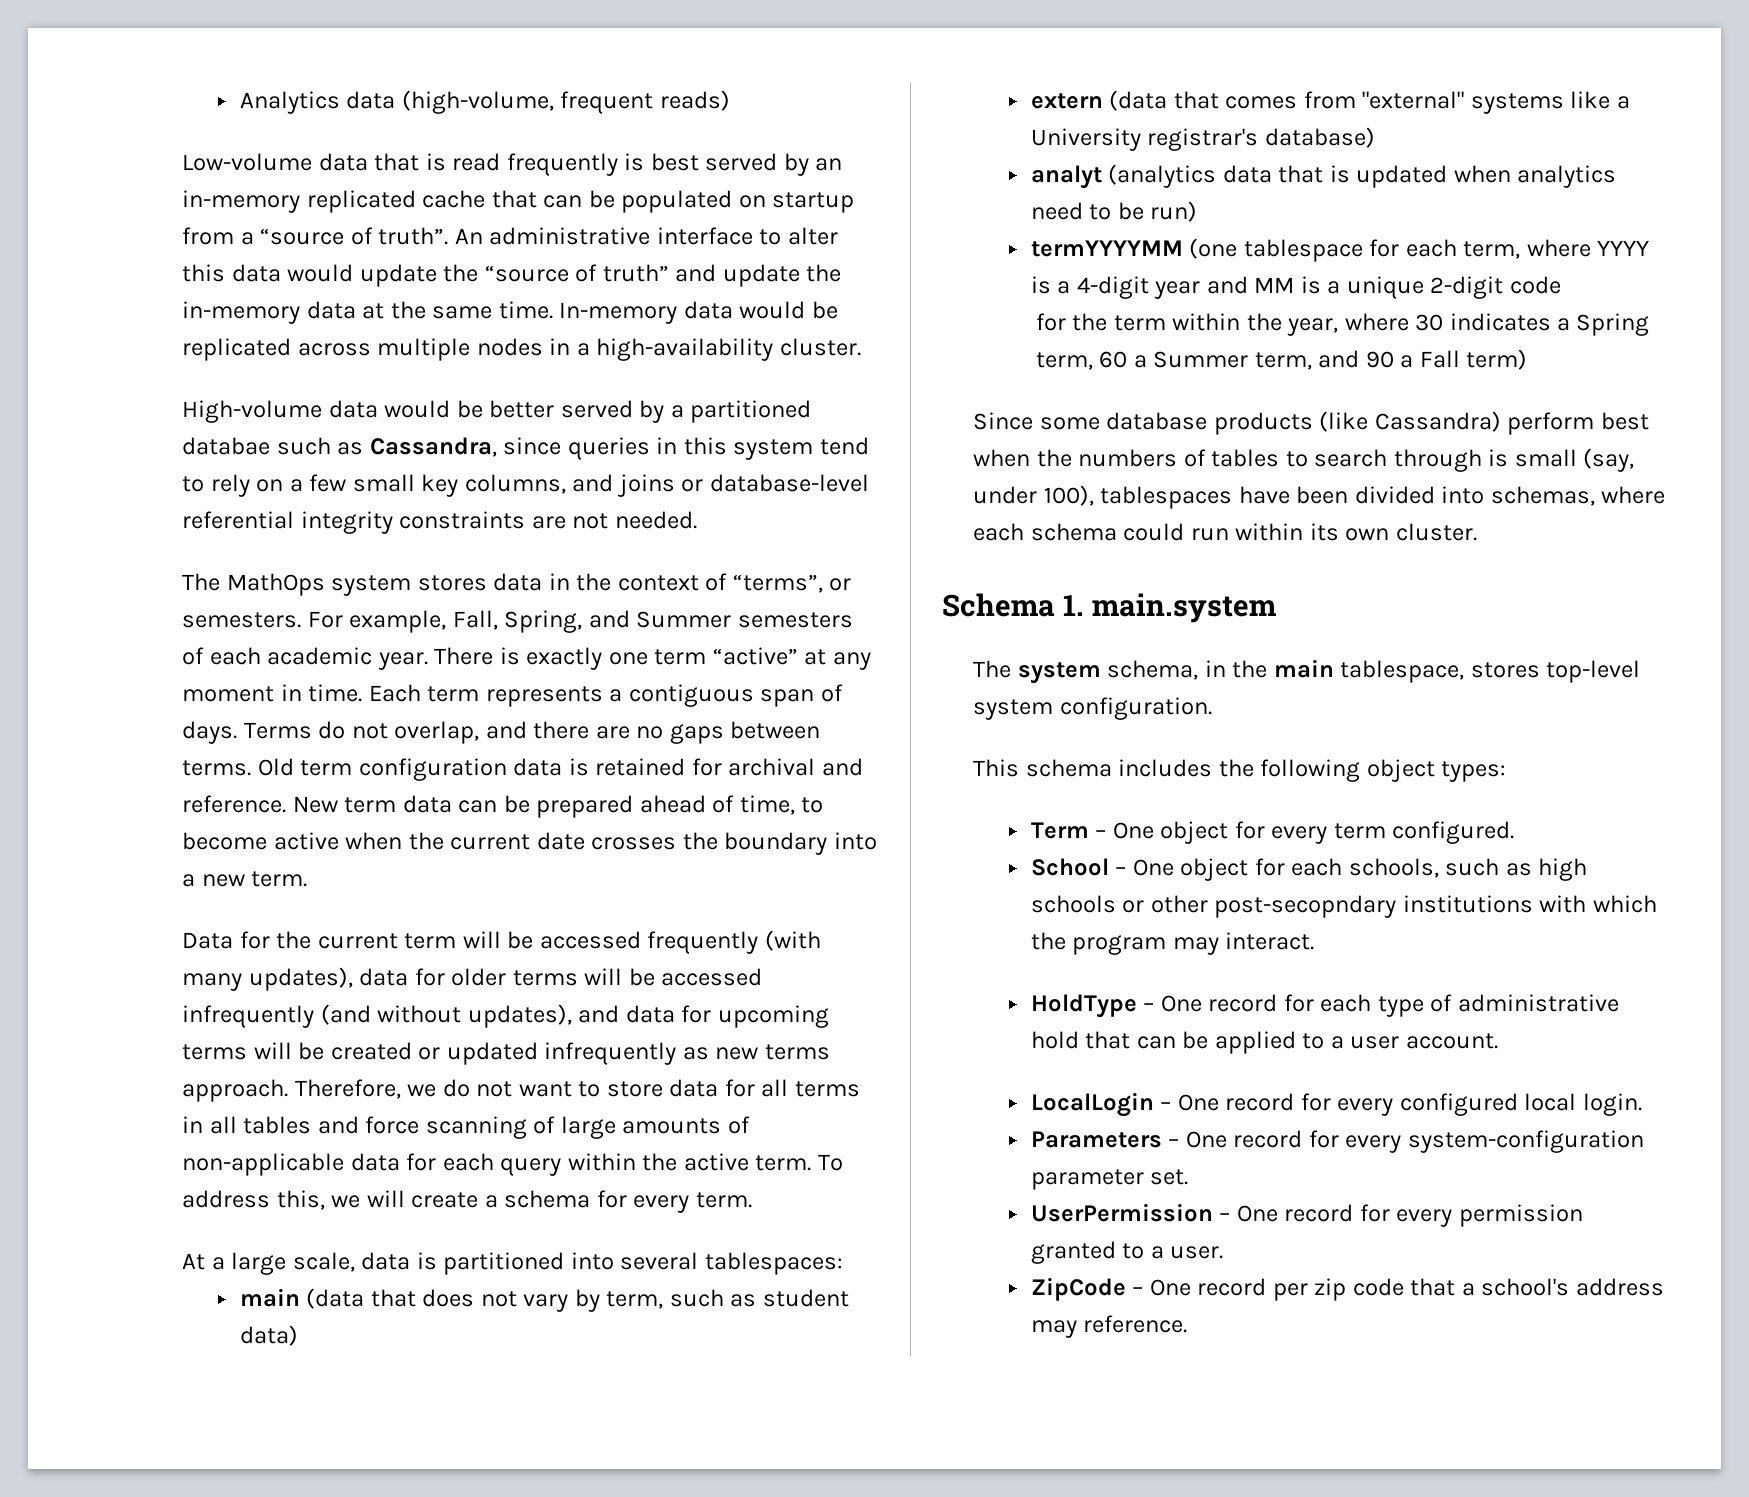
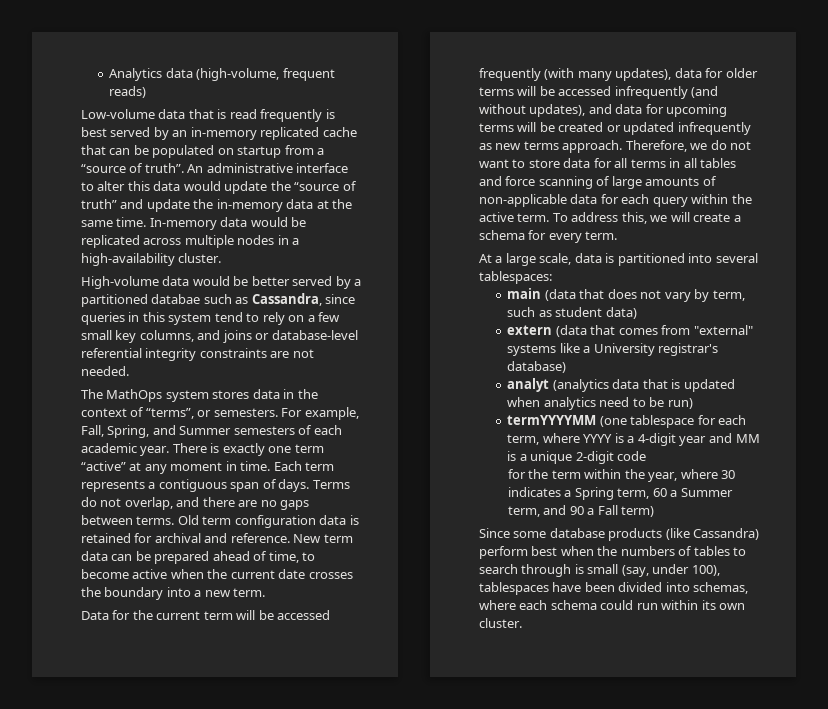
[942,593,1276,623] [973,659,1641,684] [973,697,1212,720] [973,759,1507,782] [1030,821,1515,844] [1030,858,1588,881] [1030,895,1657,918] [1030,932,1315,955] [1030,994,1619,1018] [1030,1031,1498,1054] [1030,1092,1642,1117] [1030,1130,1644,1153] [1030,1169,1189,1190] [1030,1203,1583,1227] [1030,1241,1224,1264] [1030,1277,1664,1301] [1030,1315,1188,1338] // Schema 1. main.system // The system schema, in the main tablespace, stores top-level system configuration. // This schema includes the following object types: // Term – One object for every term configured. // School – One object for each schools, such as high schools or other post-secopndary institutions with which the program may interact. // HoldType – One record for each type of administrative hold that can be applied to a user account. // LocalLogin – One record for every configured local login. // Parameters – One record for every system-configuration parameter set. // UserPermission – One record for every permission granted to a user. // ZipCode – One record per zip code that a school's address may reference. -> (522, 623) none

